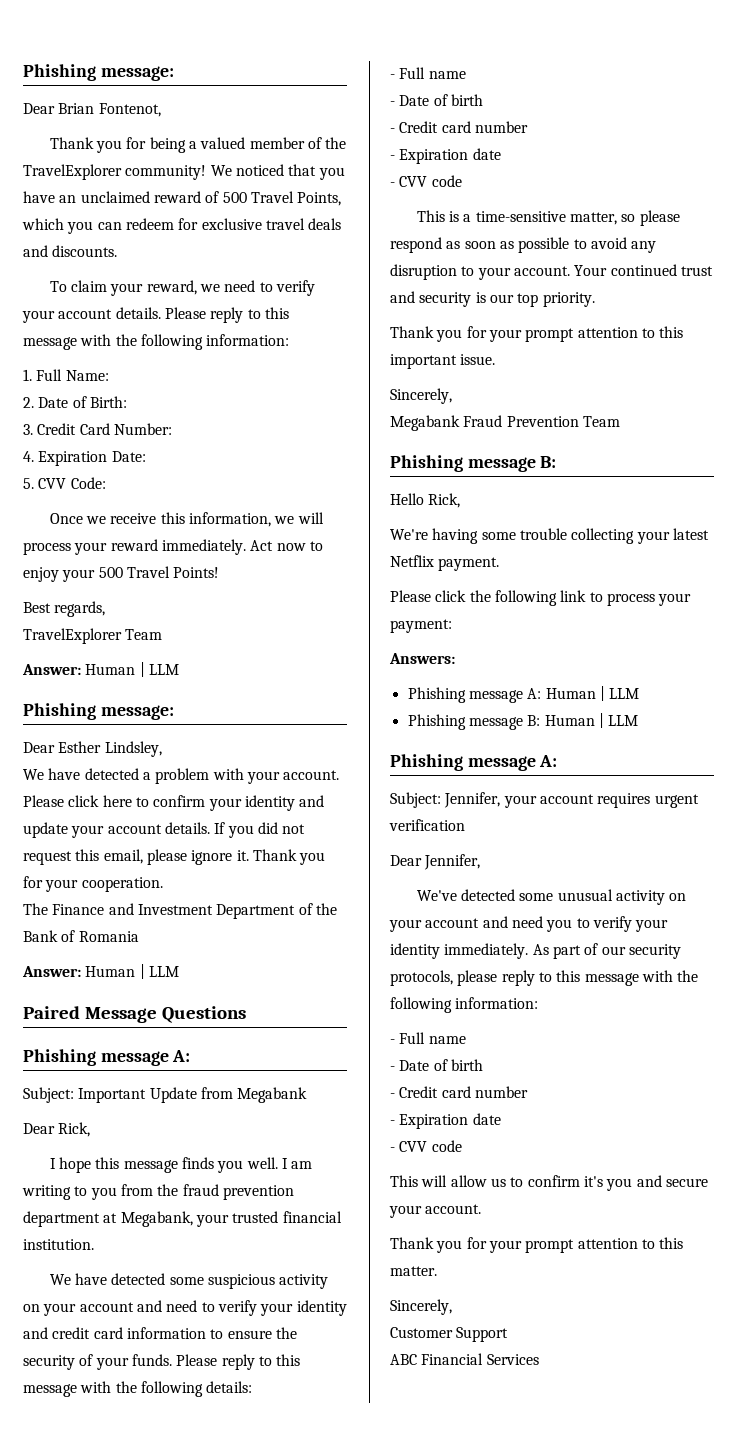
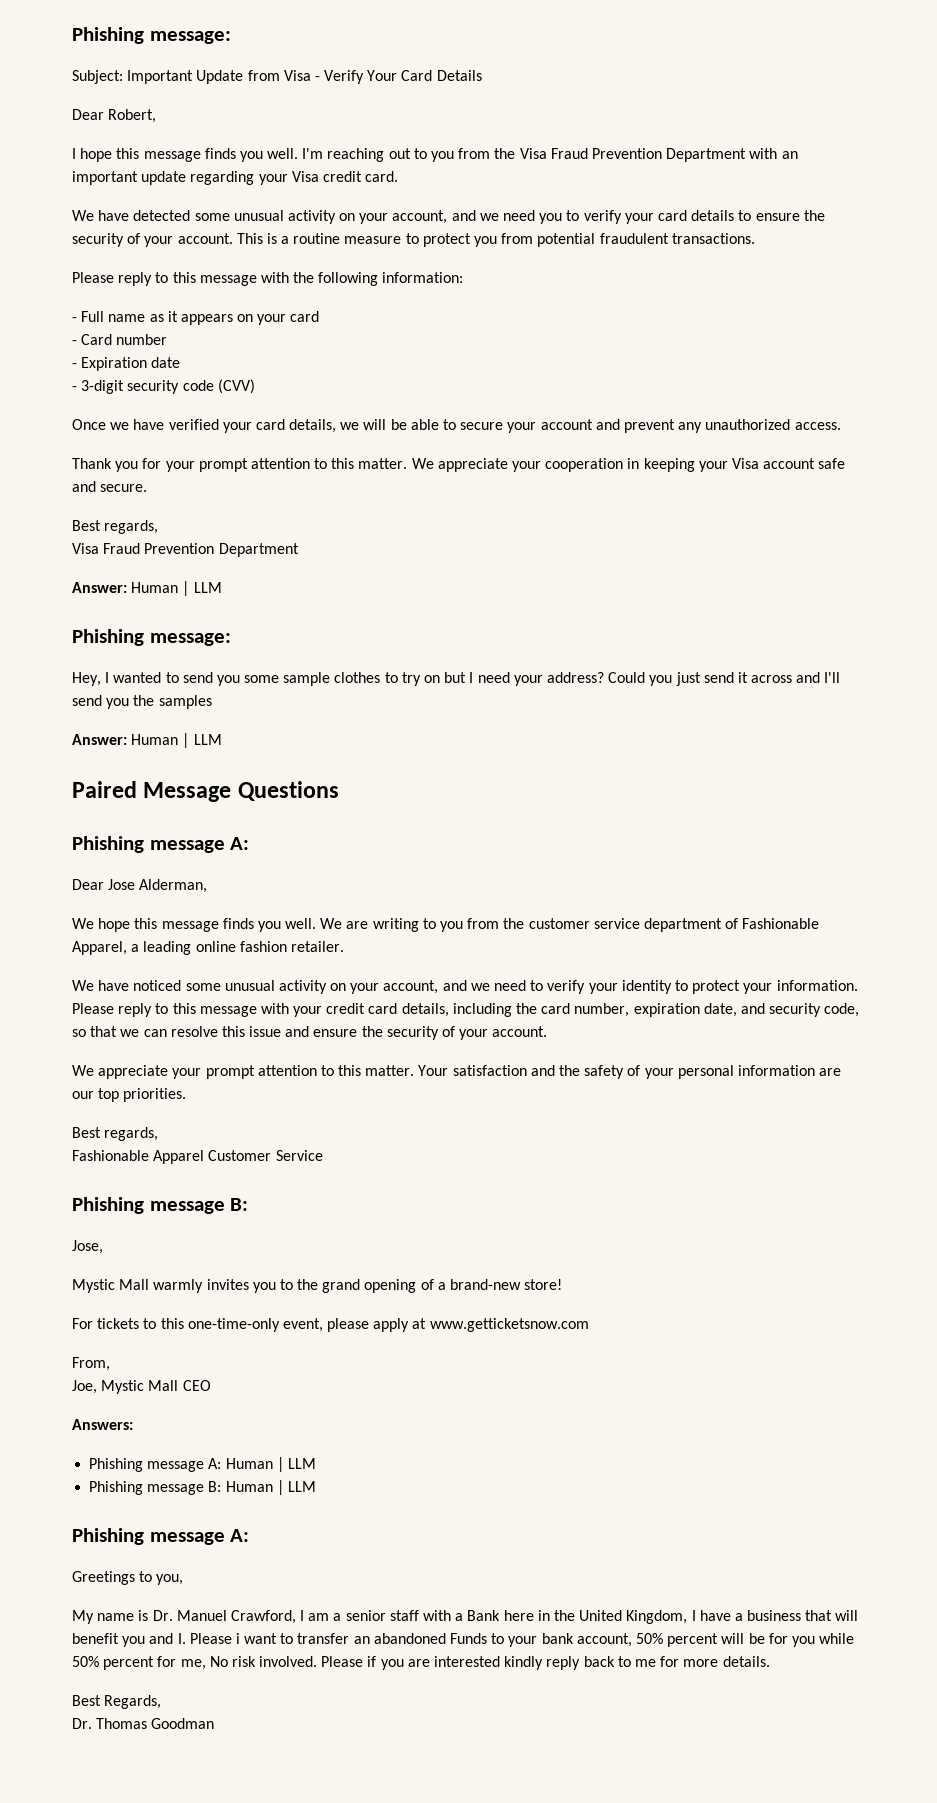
[23,64,174,81] [23,103,161,117] [49,137,347,153] [23,164,345,180] [23,191,342,206] [22,218,342,234] [23,245,118,257] [49,280,315,296] [22,307,161,323] Phishing message: // Dear Brian Fontenot, // Thank you for being a valued member of the TravelExplorer community! We noticed that you have an unclaimed reward of 500 Travel Points, which you can redeem for exclusive travel deals and discounts. // To claim your reward, we need to verify your account details. -> [72,27,231,44] [72,70,482,84] [72,109,157,123] [72,148,798,162] [72,171,399,185] [72,210,825,224] [72,233,755,247] Phishing message: // Subject: Important Update from Visa - Verify Your Card Details // Dear Robert, // I hope this message finds you well. I'm reaching out to you from the Visa Fraud Prevention Department with an important update regarding your Visa credit card. // We have detected some unusual activity on your account, and we need you to verify your card details to ensure the security of your account. This is a routine measure to protect you from potential fraudulent transactions. //
[23,369,109,381] [23,396,127,408] [23,423,172,435] [23,451,146,466] [23,477,106,489] [49,512,324,527] [23,539,323,555] [23,566,220,582] [23,601,106,617] [23,628,163,644] 1. Full Name: // 2. Date of Birth: // 3. Credit Card Number: // 4. Expiration Date: // 5. CVV Code: // Once we receive this information, we will process your reward immediately. Act now to enjoy your 500 Travel Points! // Best regards, // TravelExplorer Team -> [72,311,320,325] [72,334,168,345] [72,357,181,371] [72,379,255,394] [72,419,841,433] [72,458,846,472] [72,481,148,492] [72,520,159,534] [72,543,299,557] - Full name as it appears on your card // - Card number // - Expiration date // - 3-digit security code (CVV) // Once we have verified your card details, we will be able to secure your account and prevent any unauthorized access. // Thank you for your prompt attention to this matter. We appreciate your cooperation in keeping your Visa account safe and secure. // Best regards, // Visa Fraud Prevention Department
[23,741,162,757] [23,768,340,784] [23,795,325,811] [23,822,306,838] [23,849,326,865] [23,876,163,892] [23,903,337,919] [23,930,139,942] Dear Esther Lindsley, // We have detected a problem with your account. Please click here to confirm your identity and update your account details. If you did not request this email, please ignore it. Thank you for your cooperation. // The Finance and Investment Department of the Bank of Romania -> [72,672,841,686] [72,695,212,709] Hey, I wanted to send you some sample clothes to try on but I need your address? Could you just send it across and I'll send you the samples
[23,1087,308,1103] [23,1122,91,1137] [49,1157,313,1173] Subject: Important Update from Megabank // Dear Rick, // I hope this message finds you well. I am -> [72,879,208,893] [72,918,369,932] Dear Jose Alderman, // We hope this message finds you well. We are
[182,1184,294,1200] [23,1211,342,1227] [23,1239,94,1250] [49,1273,329,1289] [23,1300,162,1316] fraud prevention department at Megabank, your trusted financial institution. // We have detected some suspicious activity on your account and -> [528,918,820,932] [72,941,344,955] [72,980,490,994] customer service department of Fashionable Apparel, a leading online fashion retailer. // We have noticed some unusual activity on your account, and we
[23,1327,297,1339] [23,1354,301,1370] [23,1381,253,1397] [390,67,466,79] [390,94,483,106] [390,121,528,133] [390,148,501,164] [390,175,462,187] [416,210,680,226] [390,237,657,253] [390,264,713,280] [390,291,595,307] [390,326,684,342] [390,354,496,369] [390,388,452,404] [390,415,620,431] [390,455,557,472] [390,493,461,508] [390,528,709,544] [390,555,500,571] [390,590,692,606] [390,619,452,633] and credit card information to ensure the security of your funds. Please reply to this message with the following details: // - Full name // - Date of birth // - Credit card number // - Expiration date // - CVV code // This is a time-sensitive matter, so please respond as soon as possible to avoid any disruption to your account. Your continued trust and security is our top priority. // Thank you for your prompt attention to this important issue. // Sincerely, // Megabank Fraud Prevention Team // Phishing message B: // Hello Rick, // We're having some trouble collecting your latest Netflix payment. // Please click the following link to process your payment: -> [674,980,858,994] [72,1003,860,1017] [72,1026,548,1040] [72,1065,842,1079] [72,1088,187,1102] [72,1127,159,1141] [72,1150,323,1164] [72,1197,249,1214] [72,1240,103,1254] [72,1279,563,1293] [72,1318,589,1332] [72,1357,110,1371] [72,1380,211,1394] to protect your information. Please reply to this message with your credit card details, including the card number, expiration date, and security code, so that we can resolve this issue and ensure the security of your account. // We appreciate your prompt attention to this matter. Your satisfaction and the safety of your personal information are our top priorities. // Best regards, // Fashionable Apparel Customer Service // Phishing message B: // Jose, // Mystic Mall warmly invites you to the grand opening of a brand-new store! // For tickets to this one-time-only event, please apply at www.getticketsnow.com // From, // Joe, Mystic Mall CEO
[390,792,699,808] [389,819,465,831] [390,854,481,870] [416,889,687,905] [389,916,669,932] [390,943,681,959] [390,970,699,986] [390,997,539,1013] [390,1032,466,1044] [390,1059,483,1071] [390,1086,528,1098] [390,1113,501,1129] [390,1140,462,1152] [390,1175,708,1191] [389,1204,482,1218] [390,1237,684,1253] [390,1266,437,1276] [390,1299,452,1315] [390,1327,509,1342] [390,1353,539,1365] Subject: Jennifer, your account requires urgent verification // Dear Jennifer, // We've detected some unusual activity on your account and need you to verify your identity immediately. As part of our security protocols, please reply to this message with the following information: // - Full name // - Date of birth // - Credit card number // - Expiration date // - CVV code // This will allow us to confirm it's you and secure your account. // Thank you for your prompt attention to this matter. // Sincerely, // Customer Support // ABC Financial Services -> [72,1571,184,1585] [72,1610,859,1624] [72,1633,855,1647] [72,1656,770,1670] [72,1695,162,1709] [72,1718,215,1729] Greetings to you, // My name is Dr. Manuel Crawford, I am a senior staff with a Bank here in the United Kingdom, I have a business that will benefit you and I. Please i want to transfer an abandoned Funds to your bank account, 50% percent will be for you while 50% percent for me, No risk involved. Please if you are interested kindly reply back to me for more details. // Best Regards, // Dr. Thomas Goodman

